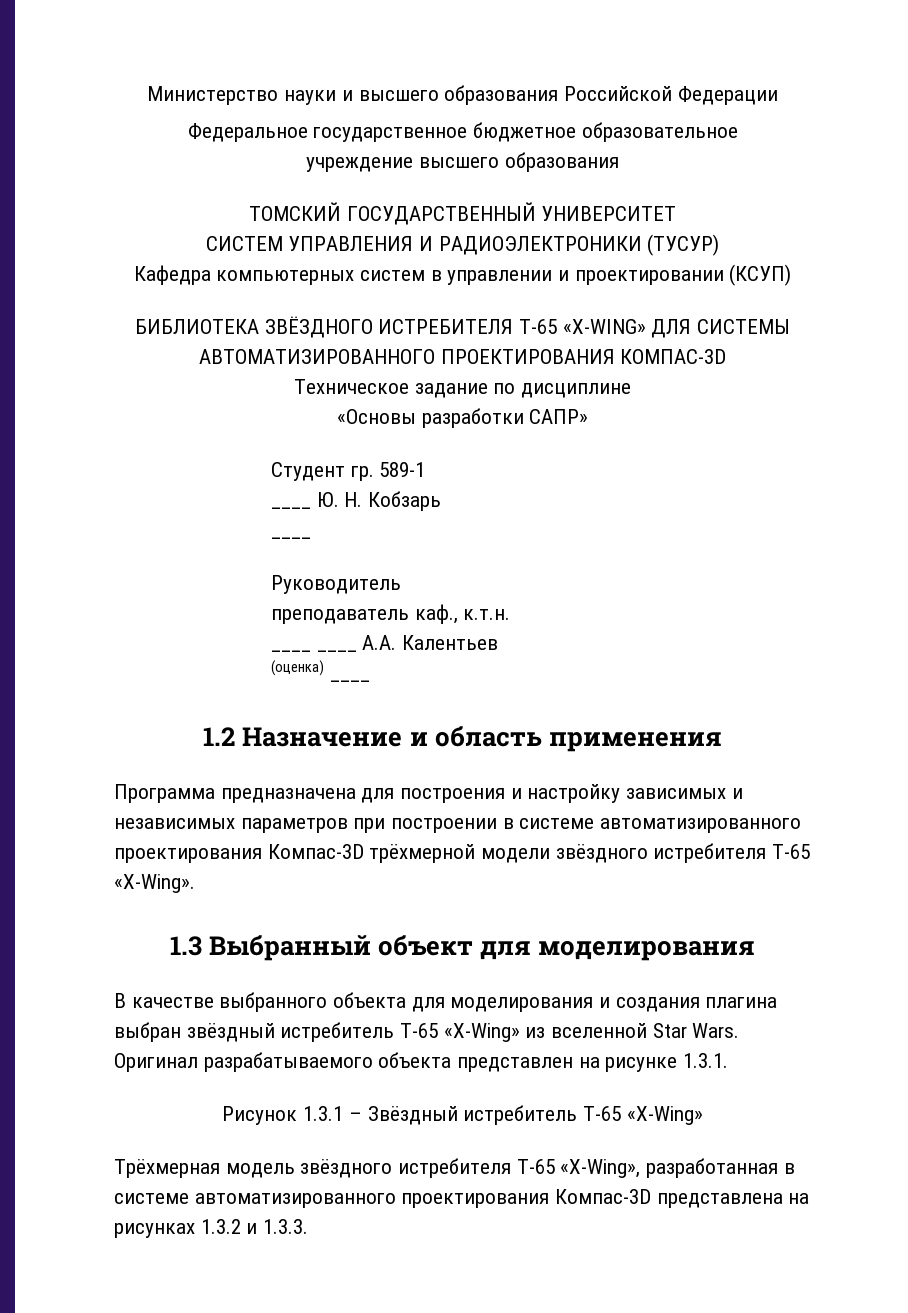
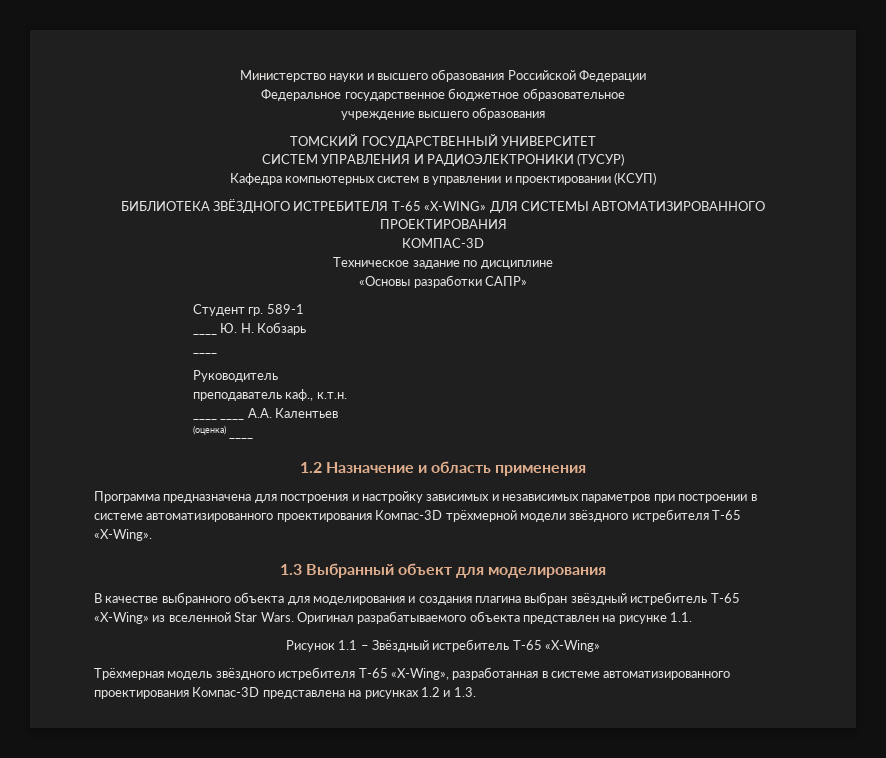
(615, 356) none -> (507, 224) //
[683,1053,729,1068] 1.3.1. -> [670,612,693,622] 1.1.
[303,1106,344,1121] 1.3.1 -> [338,640,358,650] 1.1
[200,1219,309,1234] 1.3.2 и 1.3.3. -> [420,687,476,697] 1.2 и 1.3.

